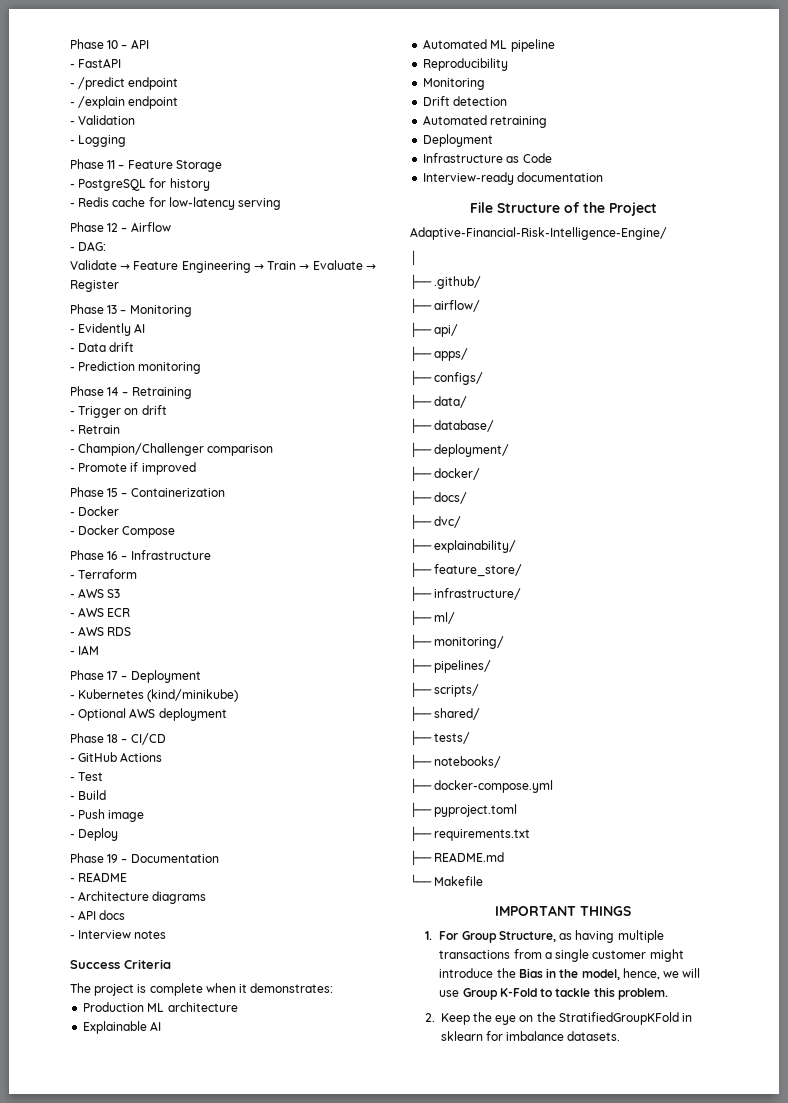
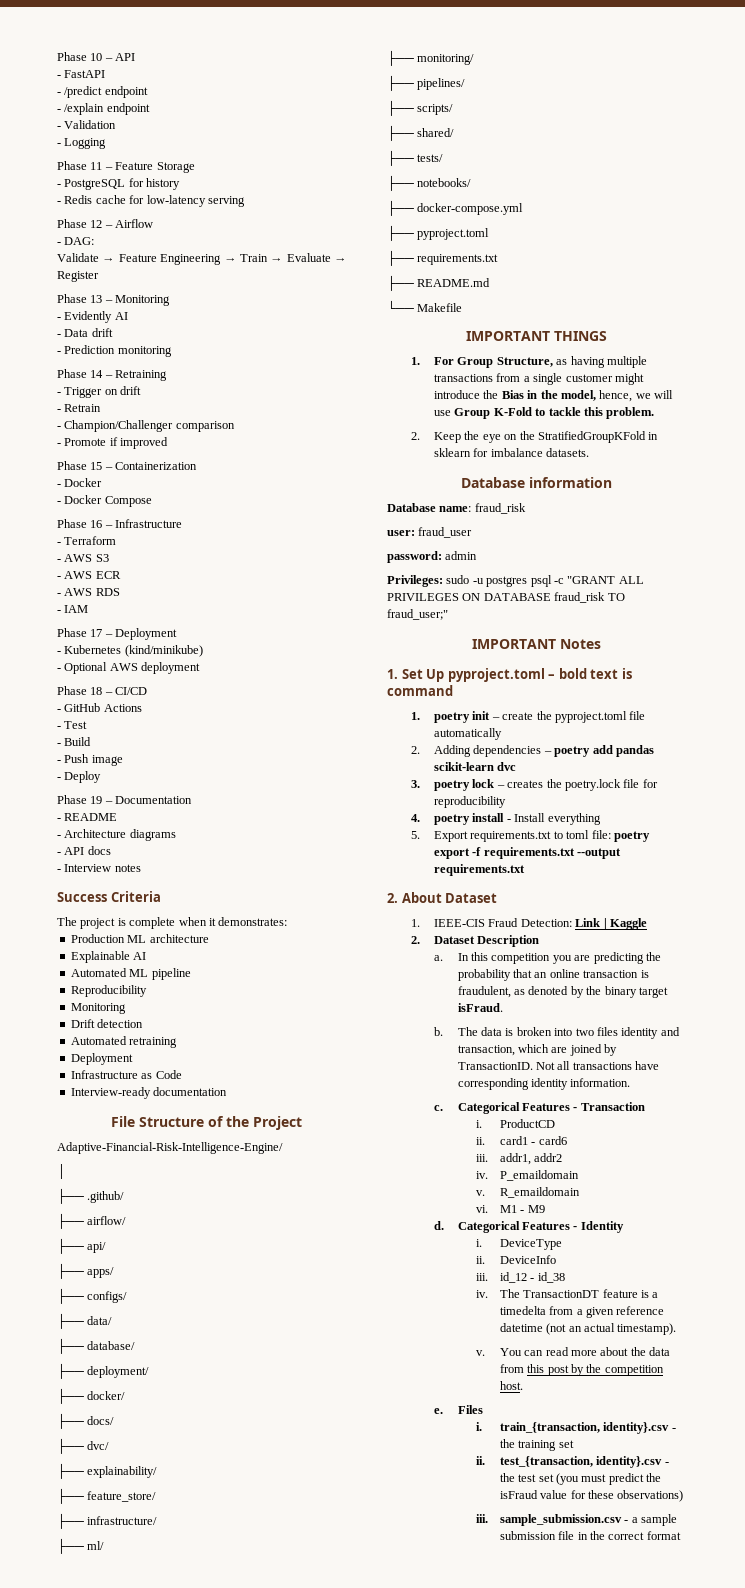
(621, 1036) none -> [460,477,612,488] [387,503,526,514] [387,527,473,538] [387,551,478,563] [387,575,644,587] [387,592,625,603] [387,609,448,620] [471,639,601,649] [387,668,632,682] [387,685,453,696] [410,711,646,723] [434,728,503,740] [410,745,654,757] [434,762,517,771] [410,779,658,791] [434,796,507,808] [410,813,601,825] [410,830,650,842] [434,847,622,859] [434,864,526,876] [387,892,498,903] [410,918,647,930] [410,935,540,947] [434,952,661,964] [457,969,649,981] [457,986,668,998] [457,1003,503,1012] [434,1027,680,1039] [457,1044,618,1056] [457,1061,660,1070] [457,1078,631,1090] [434,1102,645,1114] [476,1119,555,1128] [476,1136,567,1145] [476,1153,563,1165] [476,1170,579,1181] [476,1187,580,1198] [476,1205,545,1213] [434,1221,624,1233] [476,1239,562,1250] [476,1255,556,1264] [476,1272,565,1283] [476,1289,659,1298] [499,1306,665,1318] [499,1323,677,1335] [476,1347,671,1356] [499,1364,664,1376] [499,1381,523,1390] [434,1405,483,1414] [476,1422,676,1434] [499,1439,574,1451] [476,1456,669,1468] [499,1473,662,1485] [499,1490,684,1502] [476,1514,678,1526] [499,1531,681,1540] // Database information // Database name: fraud_risk // user: fraud_user // password: admin // Privileges: sudo -u postgres psql -c "GRANT ALL PRIVILEGES ON DATABASE fraud_risk TO fraud_user;" // IMPORTANT Notes // 1. Set Up pyproject.toml – bold text is command // 1. poetry init – create the pyproject.toml file automatically // 2. Adding dependencies – poetry add pandas scikit-learn dvc // 3. poetry lock – creates the poetry.lock file for reproducibility // 4. poetry install - Install everything // 5. Export requirements.txt to toml file: poetry export -f requirements.txt --output requirements.txt // 2. About Dataset // 1. IEEE-CIS Fraud Detection: Link | Kaggle // 2. Dataset Description // a. In this competition you are predicting the probability that an online transaction is fraudulent, as denoted by the binary target isFraud. // b. The data is broken into two files identity and transaction, which are joined by TransactionID. Not all transactions have corresponding identity information. // c. Categorical Features - Transaction // i. ProductCD // ii. card1 - card6 // iii. addr1, addr2 // iv. P_emaildomain // v. R_emaildomain // vi. M1 - M9 // d. Categorical Features - Identity // i. DeviceType // ii. DeviceInfo // iii. id_12 - id_38 // iv. The TransactionDT feature is a timedelta from a given reference datetime (not an actual timestamp). // v. You can read more about the data from this post by the competition host. // e. Files // i. train_{transaction, identity}.csv - the training set // ii. test_{transaction, identity}.csv - the test set (you must predict the isFraud value for these observations) // iii. sample_submission.csv - a sample submission file in the correct format

